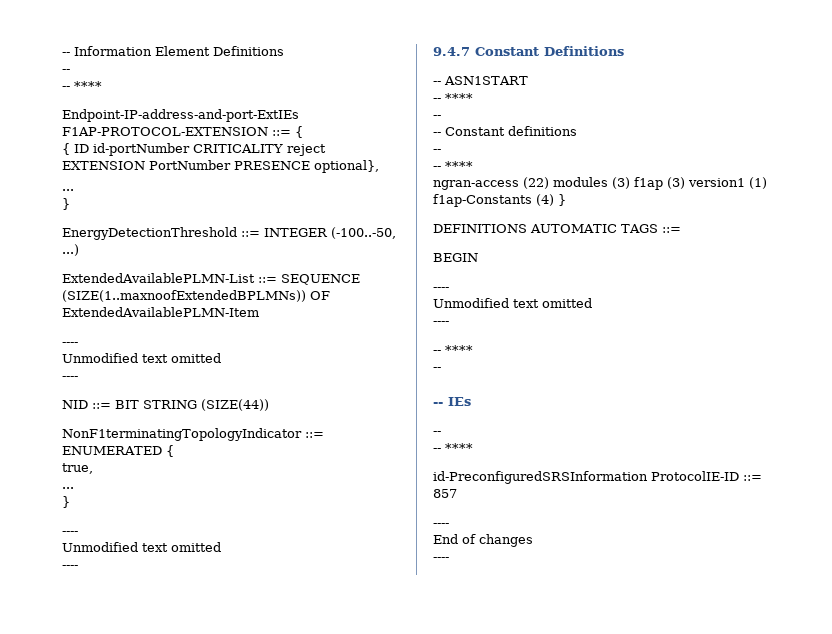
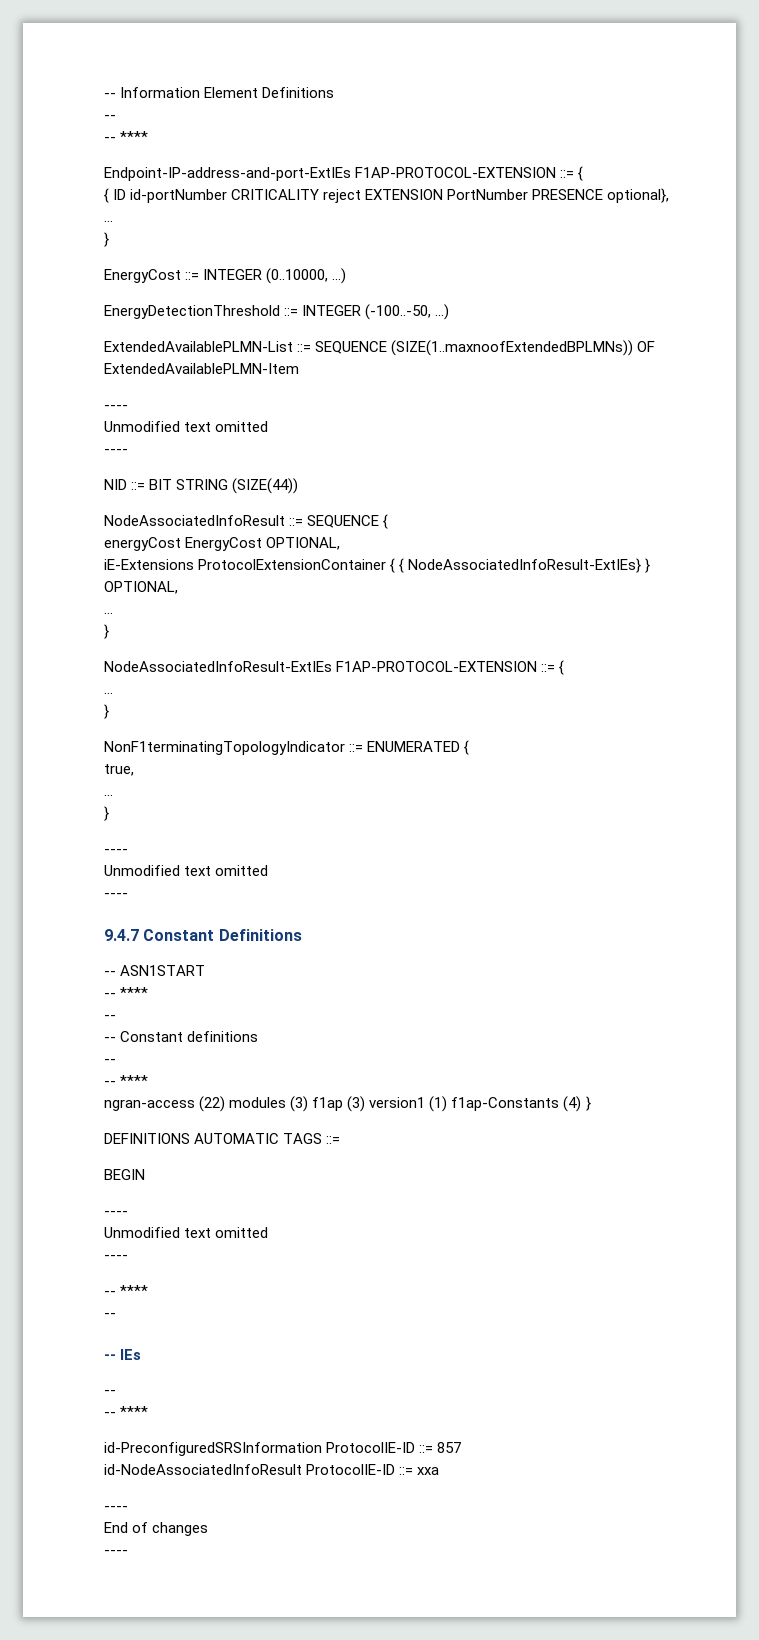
(70, 204) none -> [104,268,347,284] // EnergyCost ::= INTEGER (0..10000, ...)
(269, 405) none -> [104,514,389,529] [104,537,341,551] [104,558,651,573] [104,581,178,594] [104,612,113,614] [104,624,109,639] [104,660,565,675] [104,692,113,694] [104,704,109,719] // NodeAssociatedInfoResult ::= SEQUENCE { // energyCost EnergyCost OPTIONAL, // iE-Extensions ProtocolExtensionContainer { { NodeAssociatedInfoResult-ExtIEs} } OPTIONAL, // ... // } // NodeAssociatedInfoResult-ExtIEs F1AP-PROTOCOL-EXTENSION ::= { // ... // }
(457, 493) none -> [104,1464,440,1475] // id-NodeAssociatedInfoResult ProtocolIE-ID ::= xxa

